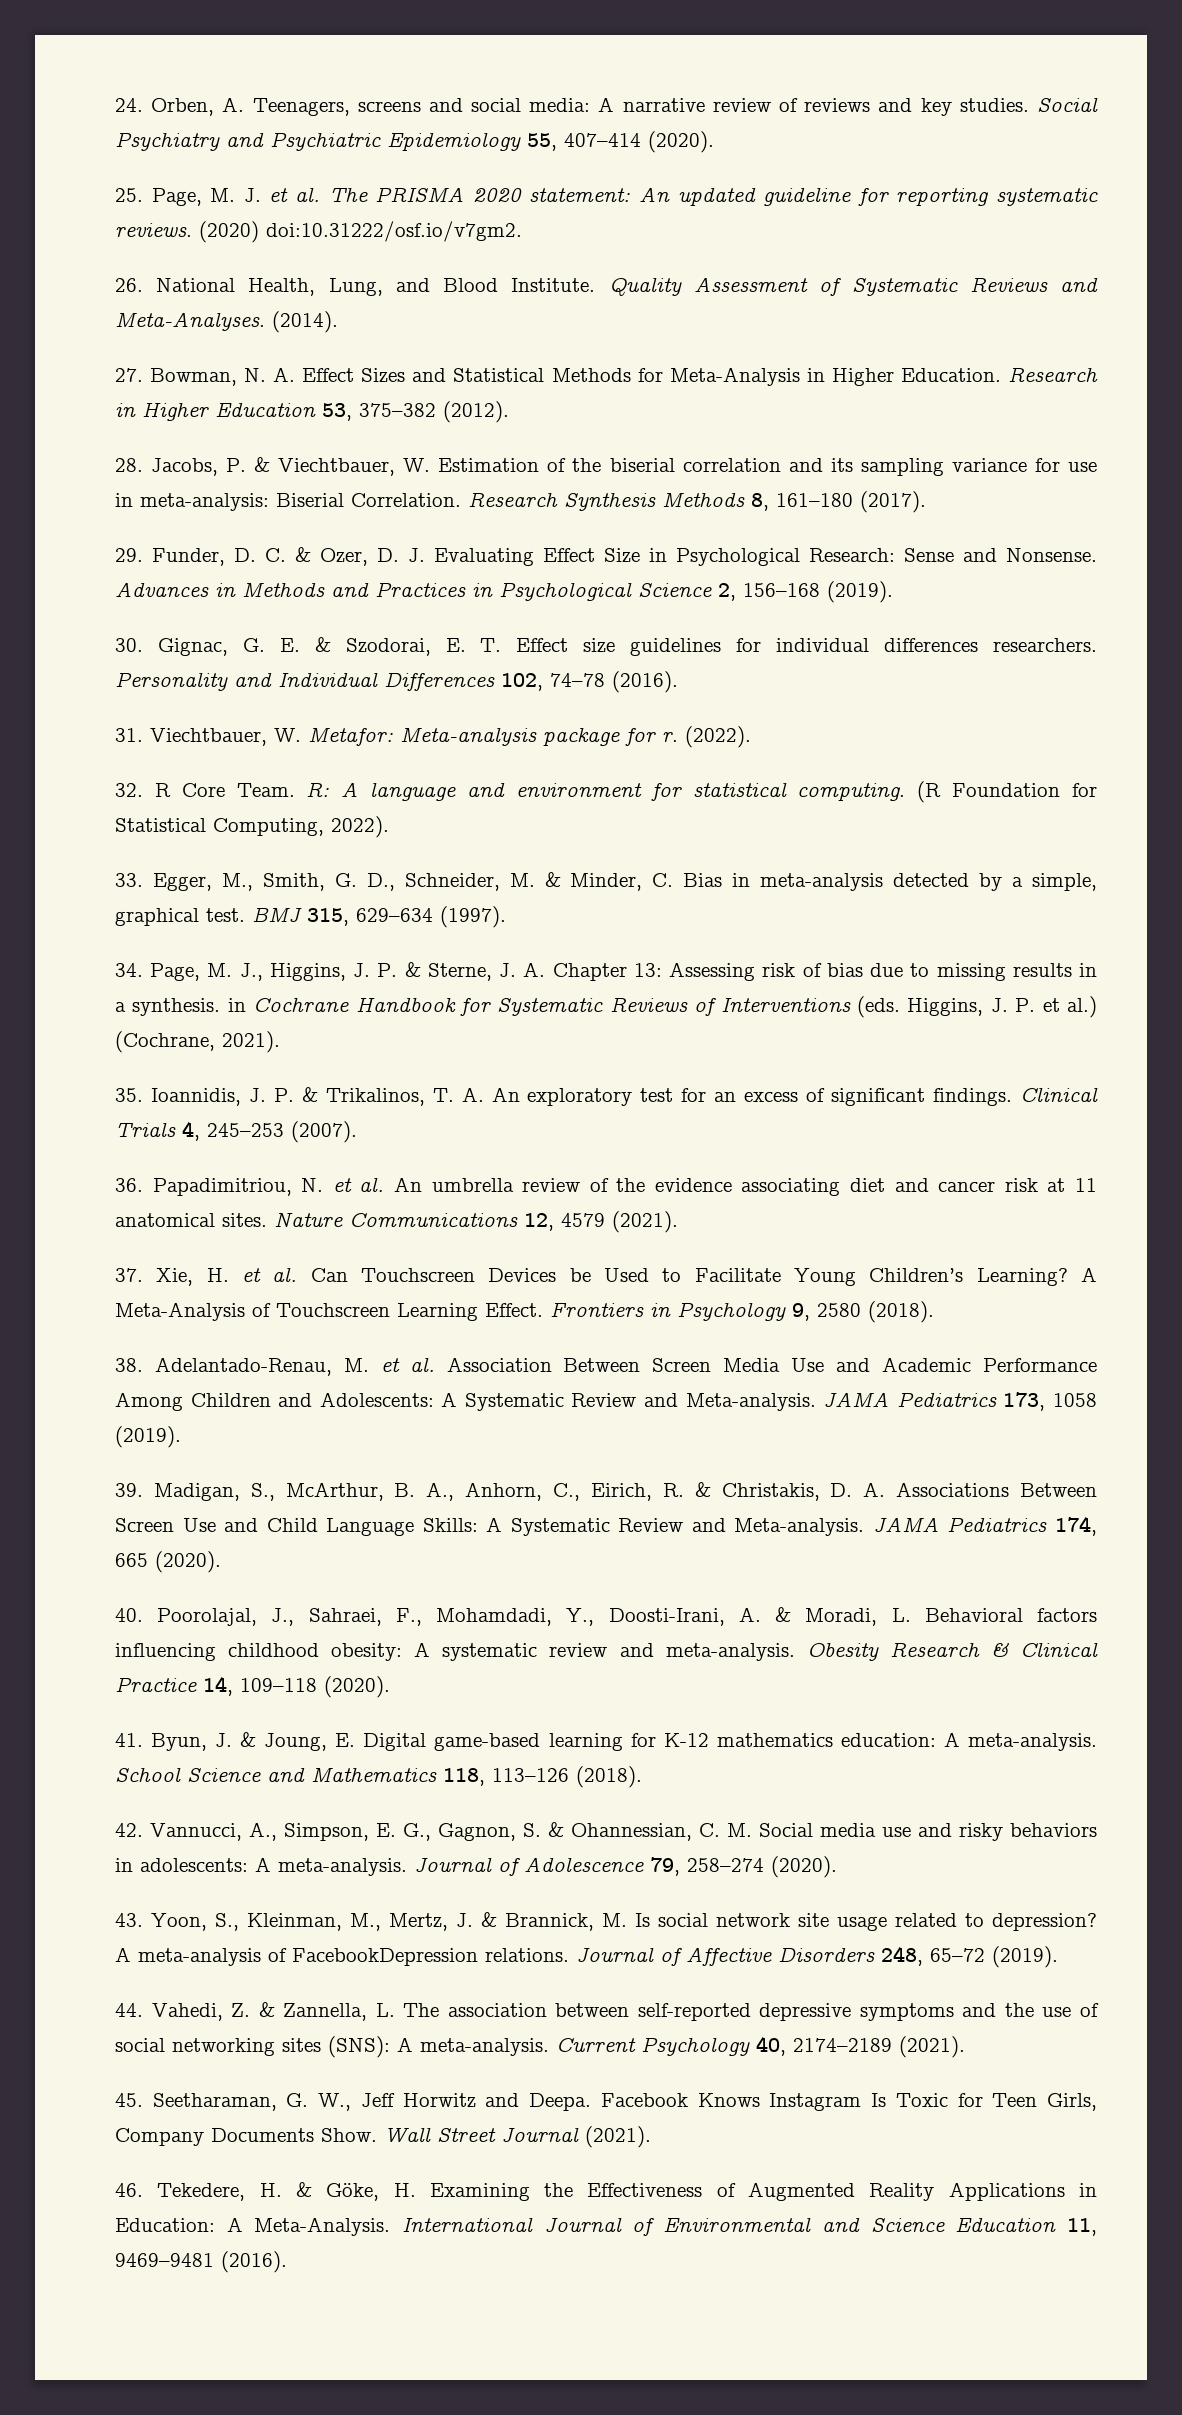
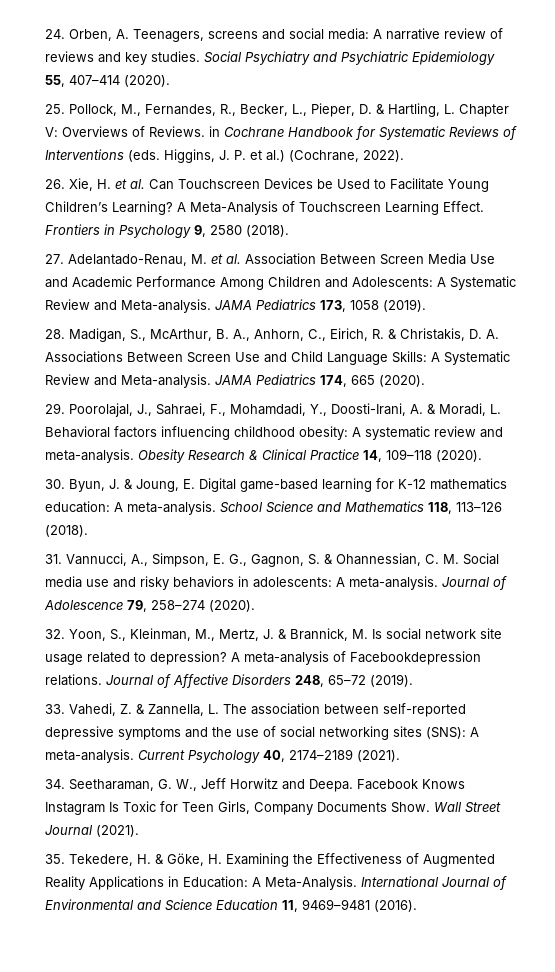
[151,187,1098,206] [114,221,522,243] [114,277,1098,296] [114,311,338,333] [114,367,1098,386] [114,401,509,423] [114,457,1098,476] [114,491,926,513] [114,547,1098,566] [114,581,893,603] [114,637,1097,656] [114,671,678,693] [114,726,751,748] [114,781,1097,803] [114,816,389,838] [114,872,1098,891] [114,906,506,928] [114,962,1097,981] [114,998,221,1016] Page, M. J. et al. The PRISMA 2020 statement: An updated guideline for reporting systematic reviews. (2020) doi:10.31222/osf.io/v7gm2. // 26. National Health, Lung, and Blood Institute. Quality Assessment of Systematic Reviews and Meta-Analyses. (2014). // 27. Bowman, N. A. Effect Sizes and Statistical Methods for Meta-Analysis in Higher Education. Research in Higher Education 53, 375–382 (2012). // 28. Jacobs, P. & Viechtbauer, W. Estimation of the biserial correlation and its sampling variance for use in meta-analysis: Biserial Correlation. Research Synthesis Methods 8, 161–180 (2017). // 29. Funder, D. C. & Ozer, D. J. Evaluating Effect Size in Psychological Research: Sense and Nonsense. Advances in Methods and Practices in Psychological Science 2, 156–168 (2019). // 30. Gignac, G. E. & Szodorai, E. T. Effect size guidelines for individual differences researchers. Personality and Individual Differences 102, 74–78 (2016). // 31. Viechtbauer, W. Metafor: Meta-analysis package for r. (2022). // 32. R Core Team. R: A language and environment for statistical computing. (R Foundation for Statistical Computing, 2022). // 33. Egger, M., Smith, G. D., Schneider, M. & Minder, C. Bias in meta-analysis detected by a simple, graphical test. BMJ 315, 629–634 (1997). // 34. Page, M. J., Higgins, J. P. & Sterne, J. A. Chapter 13: Assessing risk of bias due to missing results in a synthesis. -> [69,103,510,117] [45,126,206,137] Pollock, M., Fernandes, R., Becker, L., Pieper, D. & Hartling, L. Chapter V: Overviews of Reviews.
[221,1031,280,1053] [114,1087,1099,1106] [114,1121,357,1143] [114,1177,1098,1196] [114,1211,678,1233] [114,1268,143,1282] 2021). // 35. Ioannidis, J. P. & Trikalinos, T. A. An exploratory test for an excess of significant findings. Clinical Trials 4, 245–253 (2007). // 36. Papadimitriou, N. et al. An umbrella review of the evidence associating diet and cancer risk at 11 anatomical sites. Nature Communications 12, 4579 (2021). // 37. -> [363,150,405,162] [45,179,66,189] 2022). // 26.
[114,1358,143,1372] 38. -> [45,254,65,264] 27.
[114,1483,143,1497] 39. -> [45,329,66,339] 28.
[114,1608,143,1622] 40. -> [45,403,66,414] 29.
[114,1733,143,1747] 41. -> [45,479,66,489] 30.
[114,1823,143,1837] 42. -> [45,554,63,564] 31.
[114,1913,143,1927] 43. -> [45,629,66,639] 32.
[291,1948,478,1966] FacebookDepression -> [350,651,482,665] Facebookdepression
[114,2003,143,2017] 44. -> [45,704,66,714] 33.
[114,2093,143,2107] 45. -> [45,779,66,789] 34.
[114,2183,143,2197] 46. -> [45,854,66,864] 35.

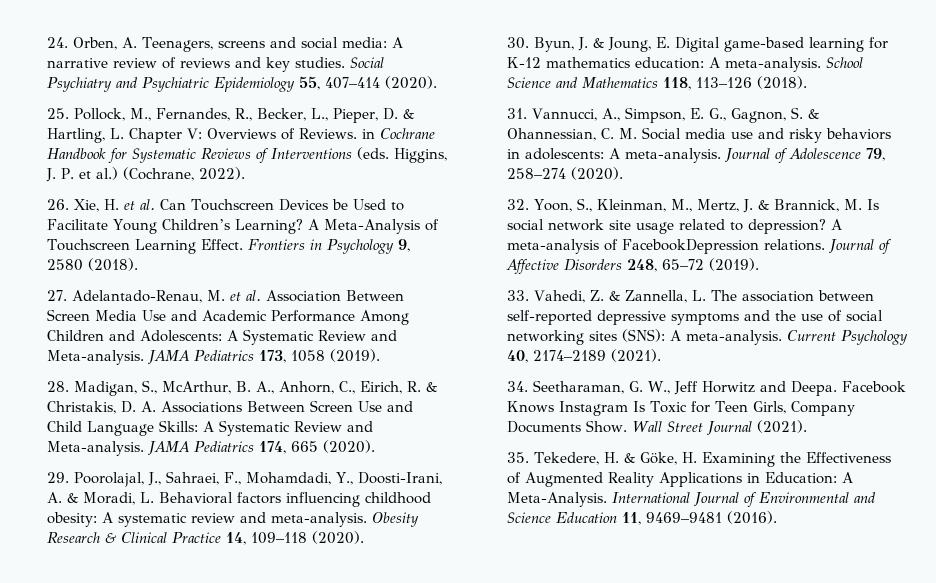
[350,651,482,665] Facebookdepression -> [622,239,760,254] FacebookDepression

